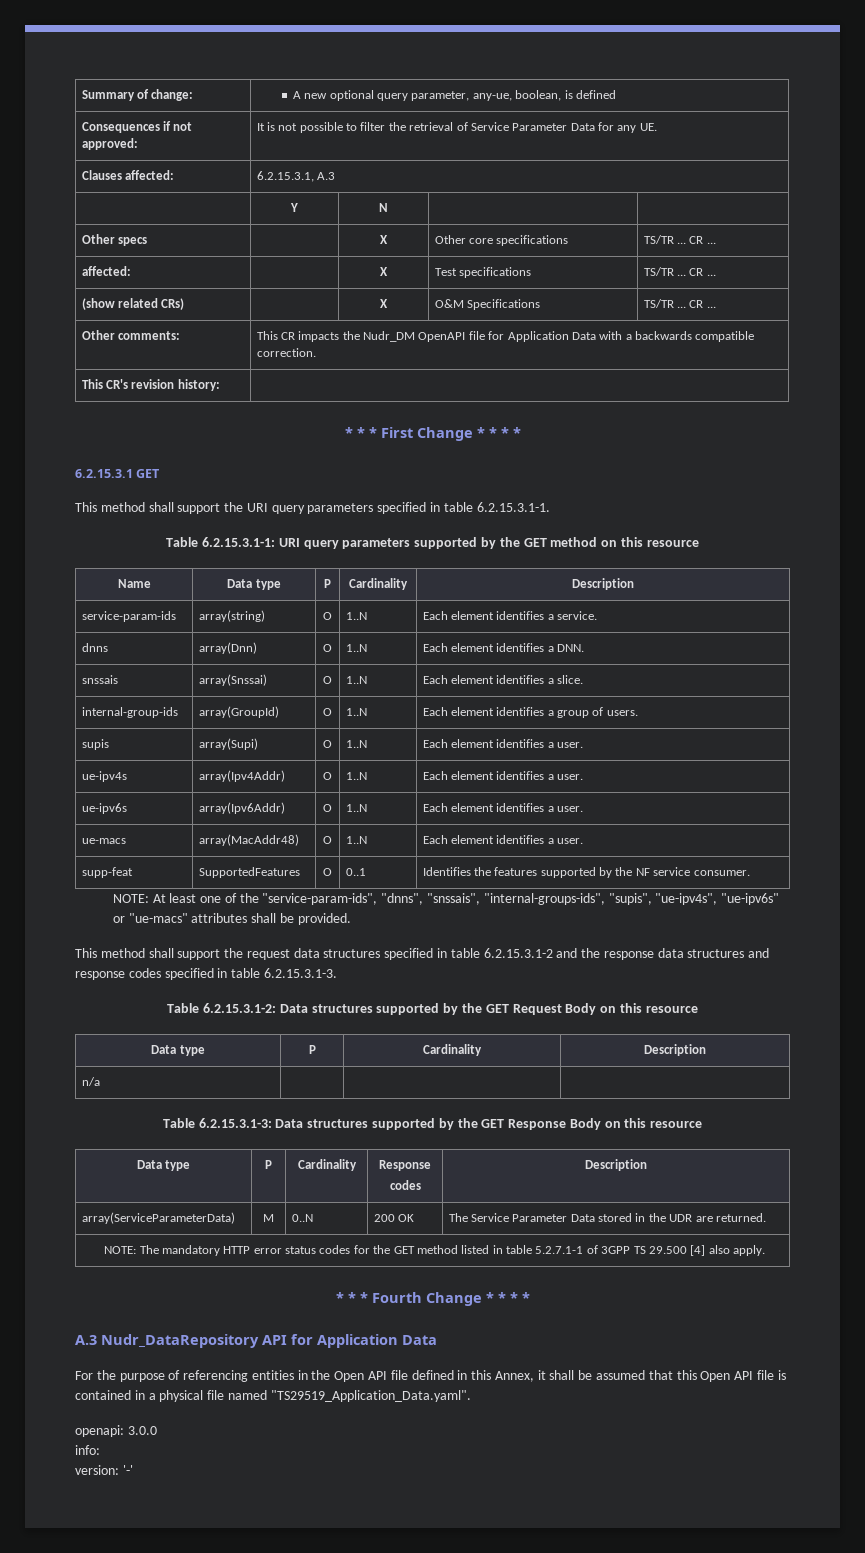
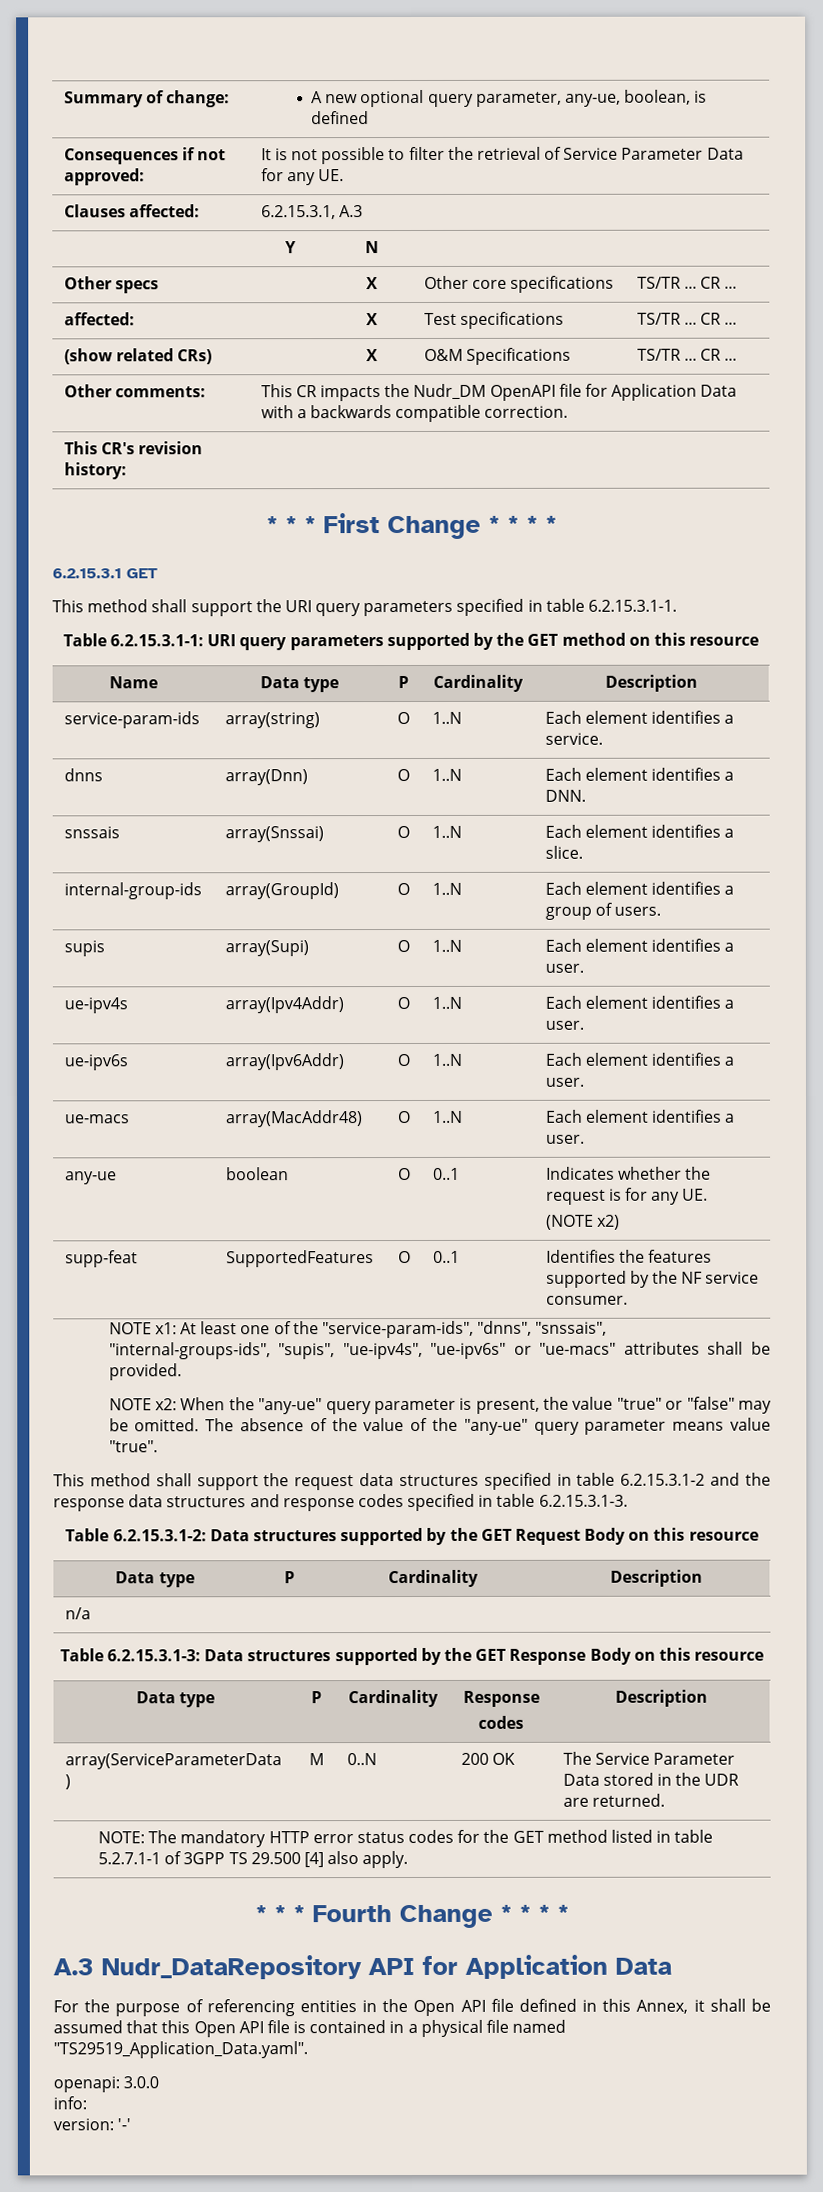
(584, 841) none -> [64,1171,117,1185] [225,1167,289,1181] [397,1168,411,1181] [432,1167,460,1180] [545,1166,711,1180] [545,1187,709,1205] [545,1214,620,1230] // any-ue | boolean | O | 0..1 | Indicates whether the request is for any UE. // (NOTE x2)
[112,894,149,903] NOTE: -> [108,1322,177,1335] NOTE x1:
(351, 919) none -> [108,1396,773,1415] [108,1417,771,1435] [108,1440,158,1453] // NOTE x2: When the "any-ue" query parameter is present, the value "true" or "false" may be omitted. The absence of the value of the "any-ue" query parameter means value "true".

